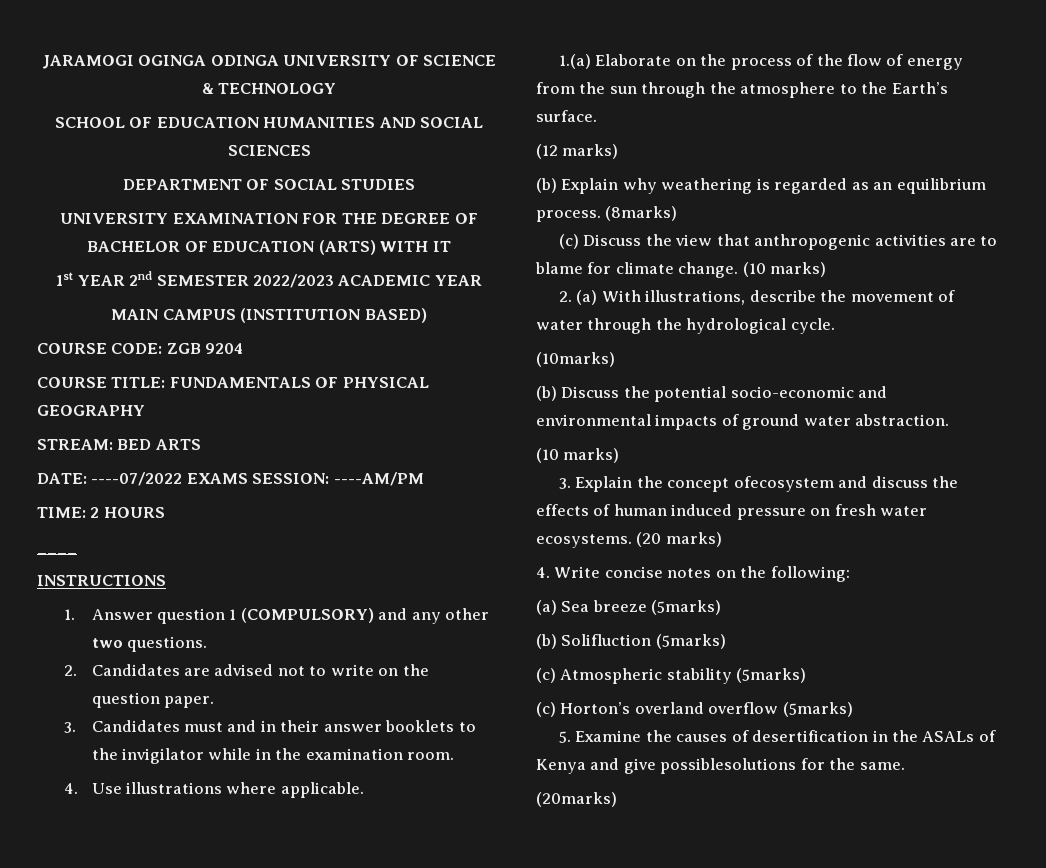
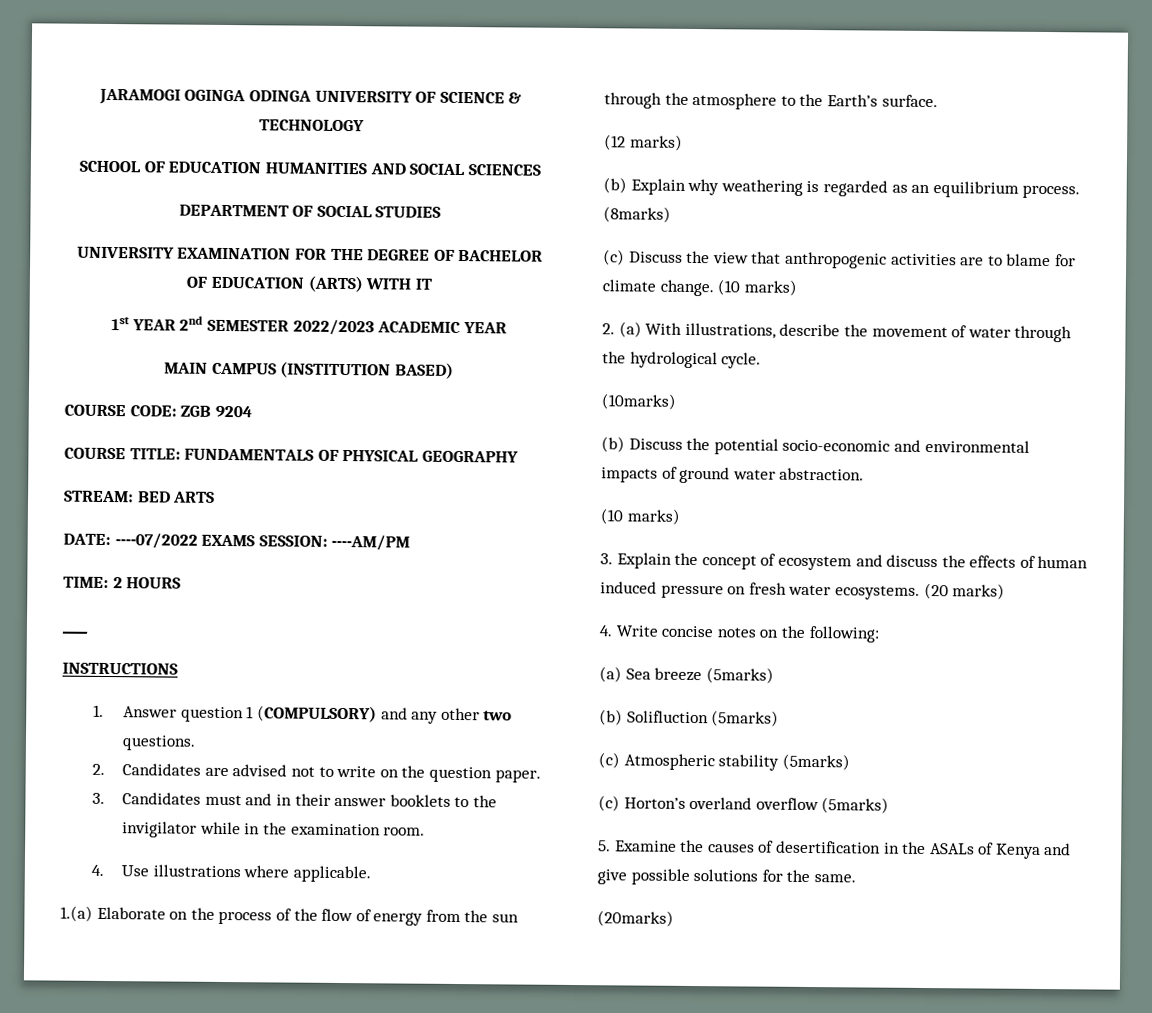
[733,476,834,492] ofecosystem -> [760,553,852,571] of ecosystem
[660,758,797,774] possiblesolutions -> [630,868,759,885] possible solutions

